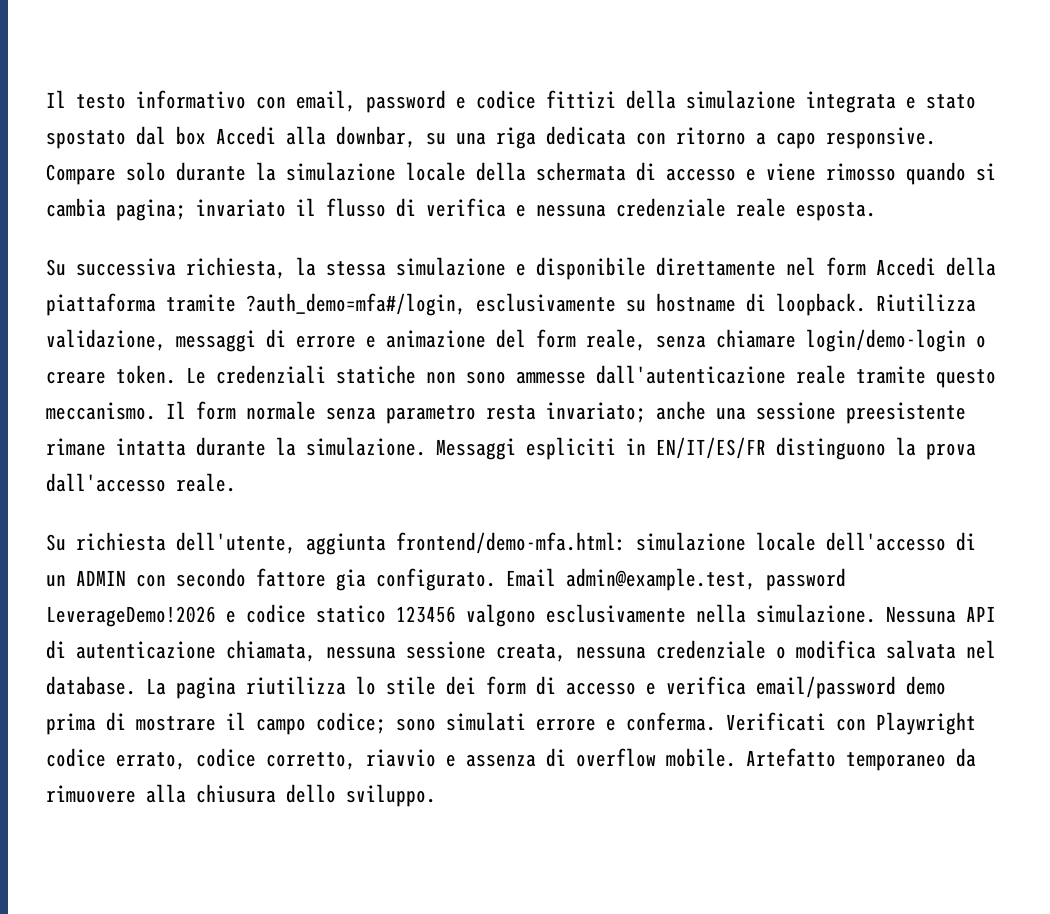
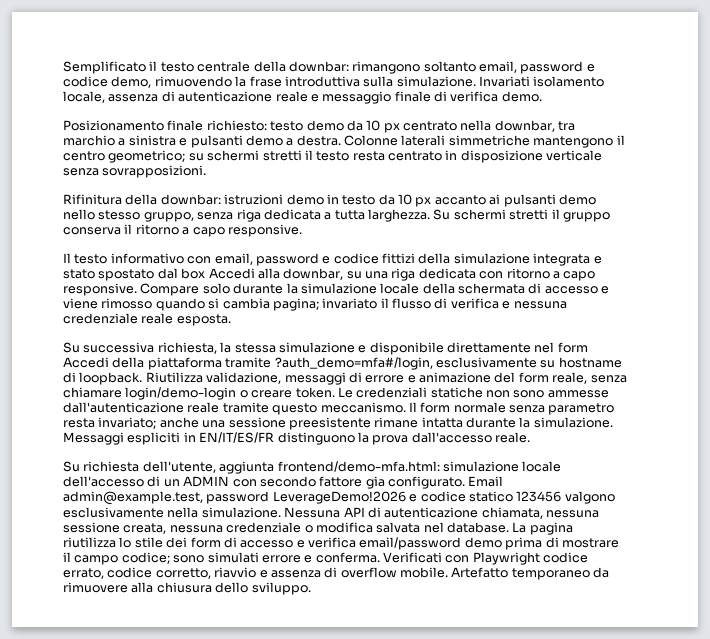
(46, 99) none -> [63,61,595,74] [63,76,605,88] [63,91,542,104] [63,120,576,133] [63,135,625,148] [63,150,603,163] [63,165,207,178] [63,194,596,207] [63,209,610,222] [63,224,302,237] Semplificato il testo centrale della downbar: rimangono soltanto email, password e codice demo, rimuovendo la frase introduttiva sulla simulazione. Invariati isolamento locale, assenza di autenticazione reale e messaggio finale di verifica demo. // Posizionamento finale richiesto: testo demo da 10 px centrato nella downbar, tra marchio a sinistra e pulsanti demo a destra. Colonne laterali simmetriche mantengono il centro geometrico; su schermi stretti il testo resta centrato in disposizione verticale senza sovrapposizioni. // Rifinitura della downbar: istruzioni demo in testo da 10 px accanto ai pulsanti demo nello stesso gruppo, senza riga dedicata a tutta larghezza. Su schermi stretti il gruppo conserva il ritorno a capo responsive. //

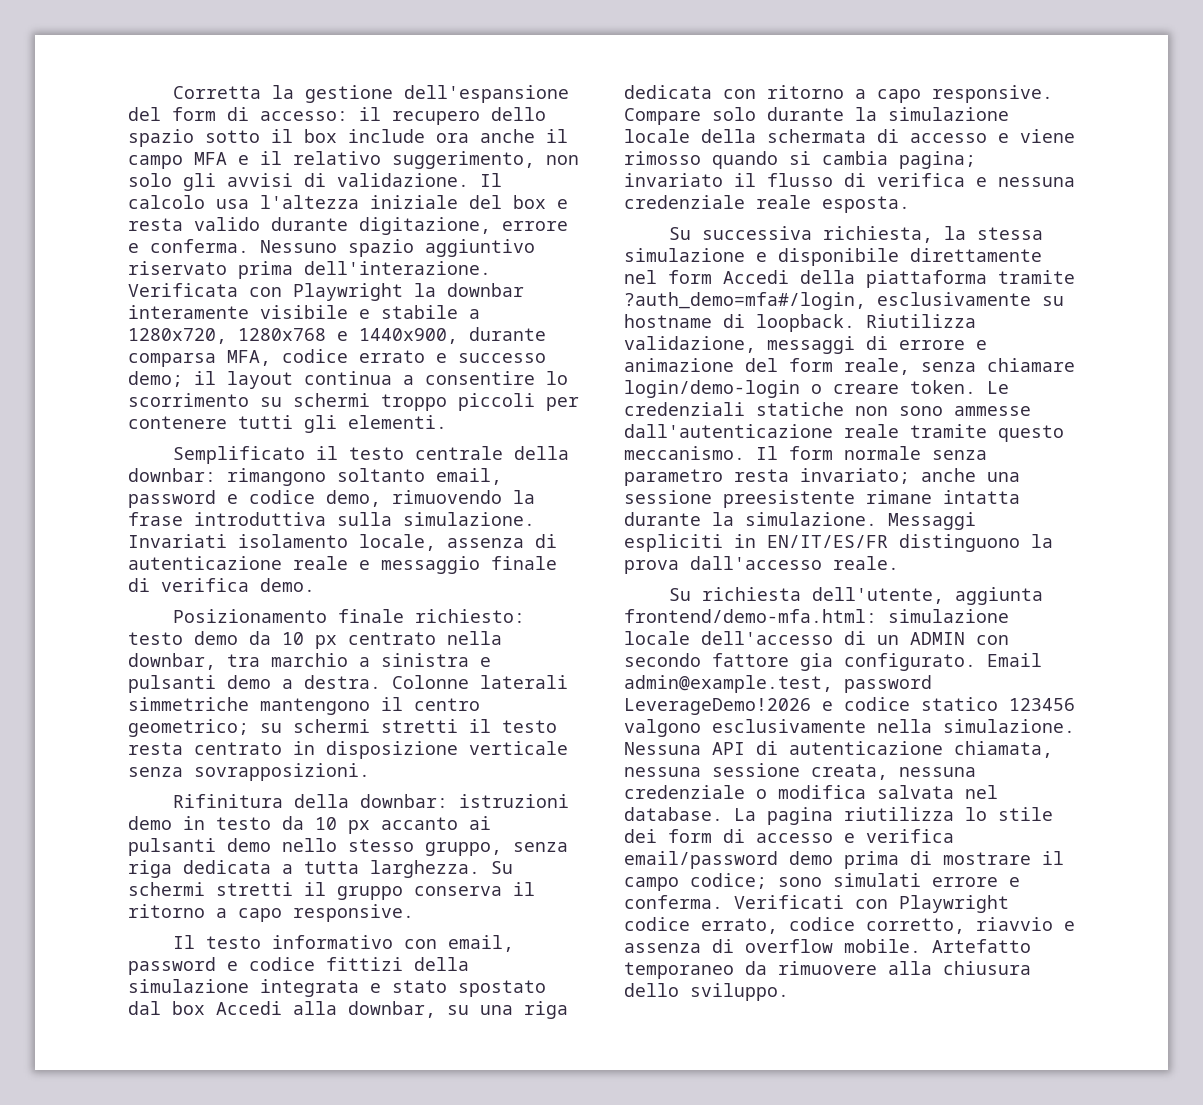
(63, 67) none -> [172,85,569,103] [128,107,546,125] [128,129,568,147] [128,151,579,169] [128,173,502,191] [128,195,568,209] [128,217,568,235] [128,239,535,257] [128,261,491,279] [128,283,524,301] [128,305,480,319] [128,327,546,344] [128,349,546,367] [128,371,568,389] [128,393,579,411] [128,415,447,433] Corretta la gestione dell'espansione del form di accesso: il recupero dello spazio sotto il box include ora anche il campo MFA e il relativo suggerimento, non solo gli avvisi di validazione. Il calcolo usa l'altezza iniziale del box e resta valido durante digitazione, errore e conferma. Nessuno spazio aggiuntivo riservato prima dell'interazione. Verificata con Playwright la downbar interamente visibile e stabile a 1280x720, 1280x768 e 1440x900, durante comparsa MFA, codice errato e successo demo; il layout continua a consentire lo scorrimento su schermi troppo piccoli per contenere tutti gli elementi. //

